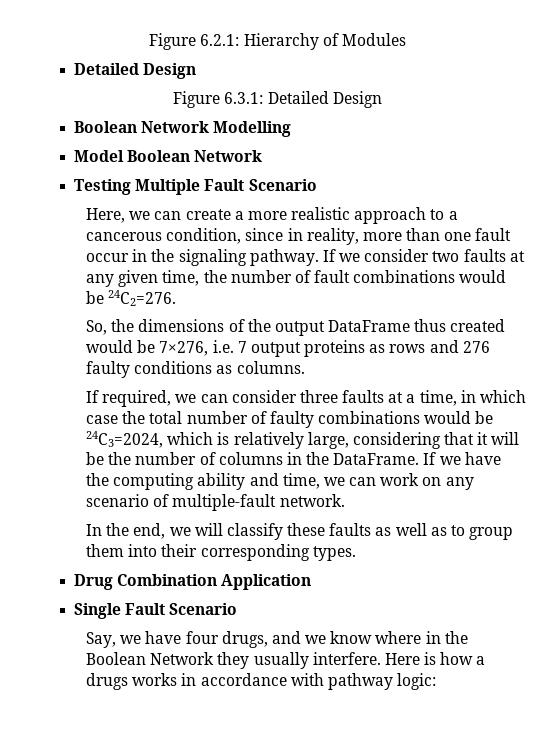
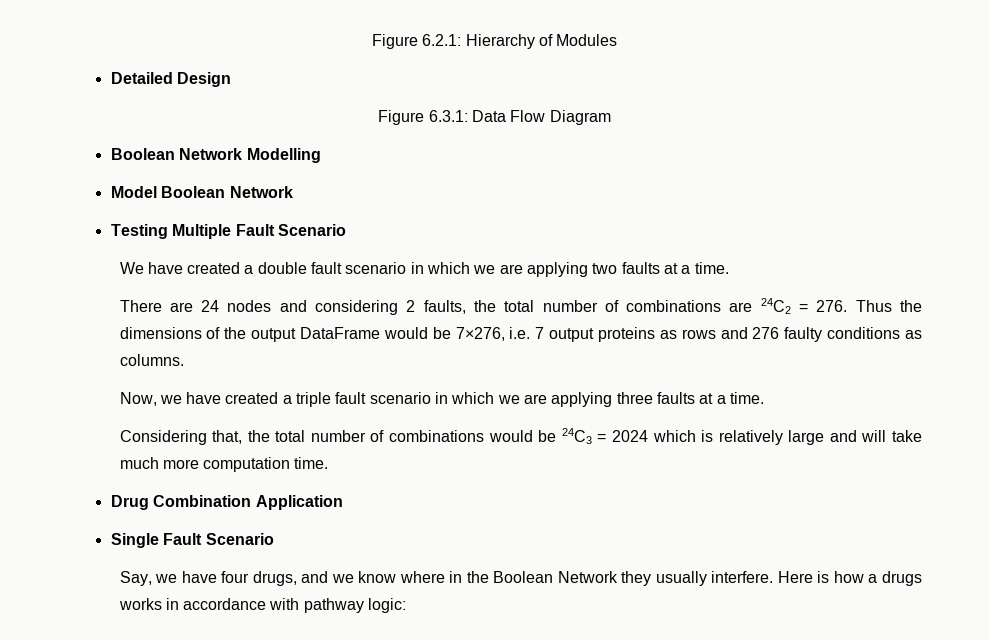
[267,91,382,108] Detailed Design -> [472,110,611,125] Data Flow Diagram
[86,207,458,224] [86,228,512,245] [86,249,525,266] [86,270,507,287] [86,290,177,306] [86,320,108,335] Here, we can create a more realistic approach to a cancerous condition, since in reality, more than one fault occur in the signaling pathway. If we consider two faults at any given time, the number of fault combinations would be 24C2=276. // So, -> [119,262,729,277] [119,298,892,315] We have created a double fault scenario in which we are applying two faults at a time. // There are 24 nodes and considering 2 faults, the total number of combinations are 24C2 = 276. Thus
[414,319,506,332] thus created -> (380, 333) none
[86,390,527,407] [86,411,494,428] [86,431,520,449] [86,452,501,465] [86,473,474,490] [86,494,345,511] [86,523,514,540] [86,544,356,561] If required, we can consider three faults at a time, in which case the total number of faulty combinations would be 24C3=2024, which is relatively large, considering that it will be the number of columns in the DataFrame. If we have the computing ability and time, we can work on any scenario of multiple-fault network. // In the end, we will classify these faults as well as to group them into their corresponding types. -> [119,392,764,407] [119,428,923,445] [119,457,329,472] Now, we have created a triple fault scenario in which we are applying three faults at a time. // Considering that, the total number of combinations would be 24C3 = 2024 which is relatively large and will take much more computation time.

